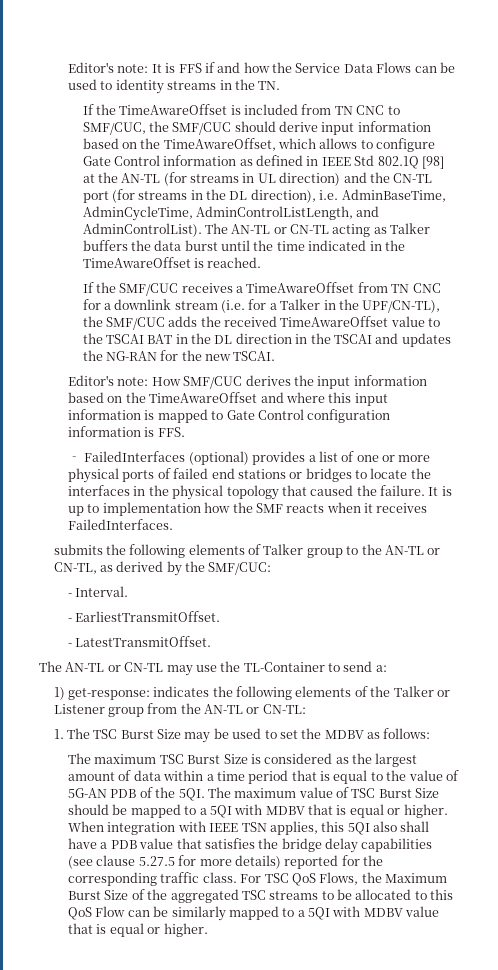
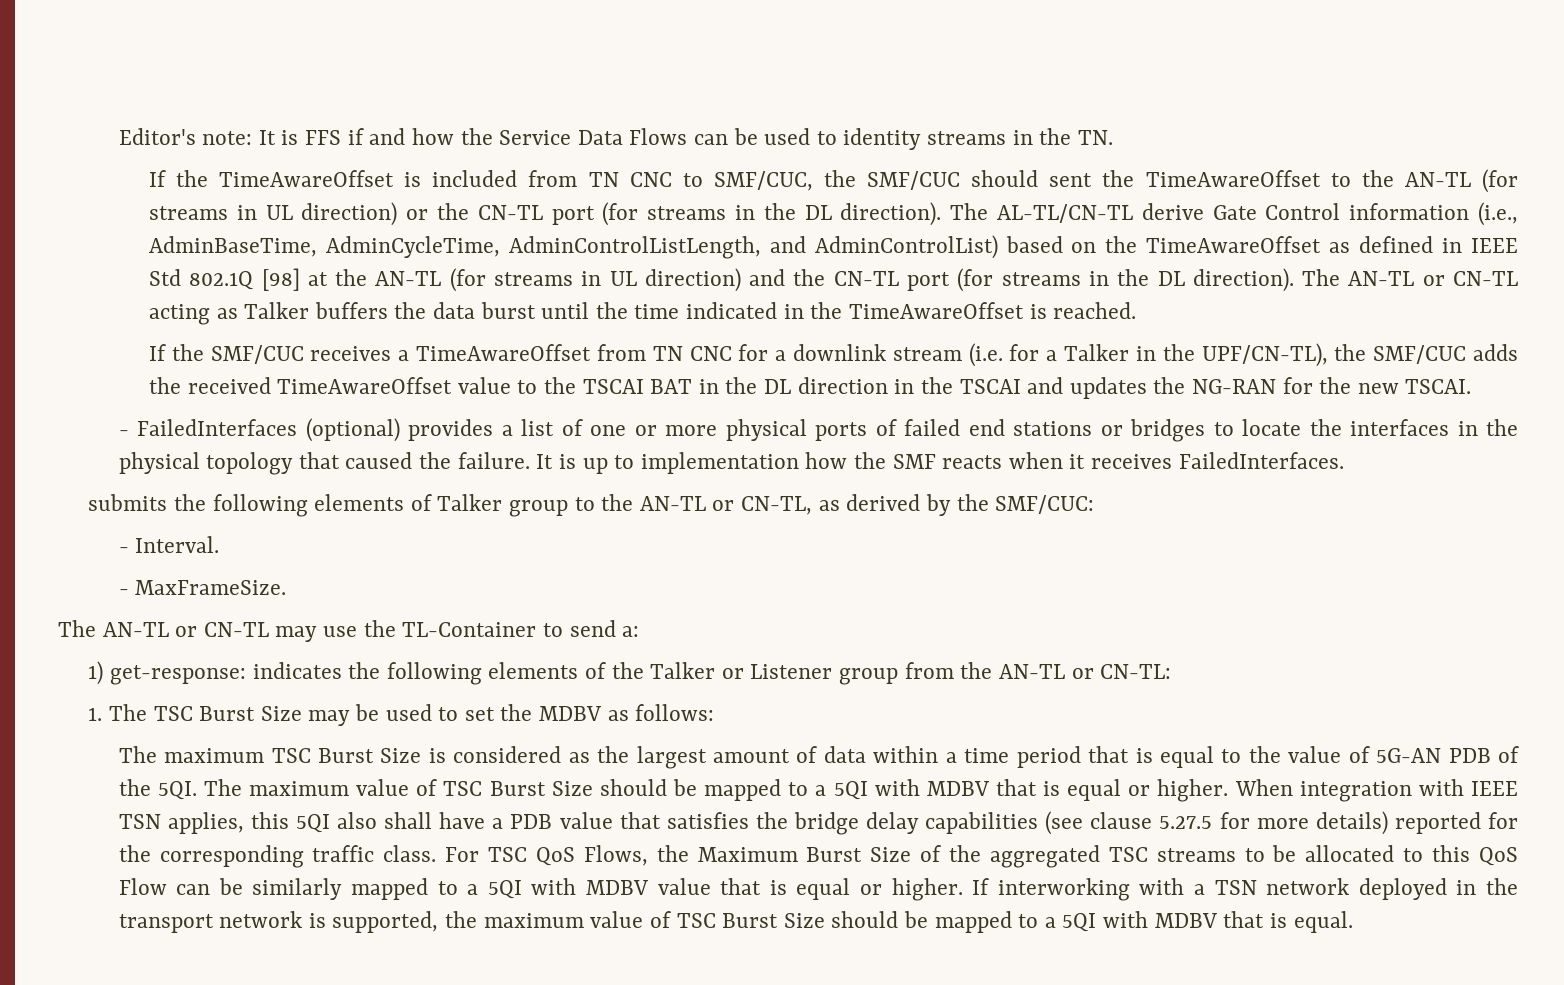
[279,121,431,135] [82,138,436,152] [82,155,237,166] derive input information based on the TimeAwareOffset, which allows to configure Gate Control information -> [1049,169,1519,193] [148,202,1518,226] [148,235,1322,259] sent the TimeAwareOffset to the AN-TL (for streams in UL direction) or the CN-TL port (for streams in the DL direction). The AL-TL/CN-TL derive Gate Control information (i.e., AdminBaseTime, AdminCycleTime, AdminControlListLength, and AdminControlList) based on the TimeAwareOffset
[250,189,446,203] [82,206,380,221] [82,223,202,237] direction), i.e. AdminBaseTime, AdminCycleTime, AdminControlListLength, and AdminControlList). -> [1192,268,1294,292] direction).
[68,375,427,389] [68,392,388,406] [68,409,391,423] [68,426,185,437] // Editor's note: How SMF/CUC derives the input information based on the TimeAwareOffset and where this input information is mapped to Gate Control configuration information is FFS. -> (1472, 386) none
[75,611,221,622] [68,636,212,647] EarliestTransmitOffset. // - LatestTransmitOffset. -> [135,580,287,595] MaxFrameSize.
(208, 930) none -> [972,878,1518,901] [118,911,1353,933] If interworking with a TSN network deployed in the transport network is supported, the maximum value of TSC Burst Size should be mapped to a 5QI with MDBV that is equal.

